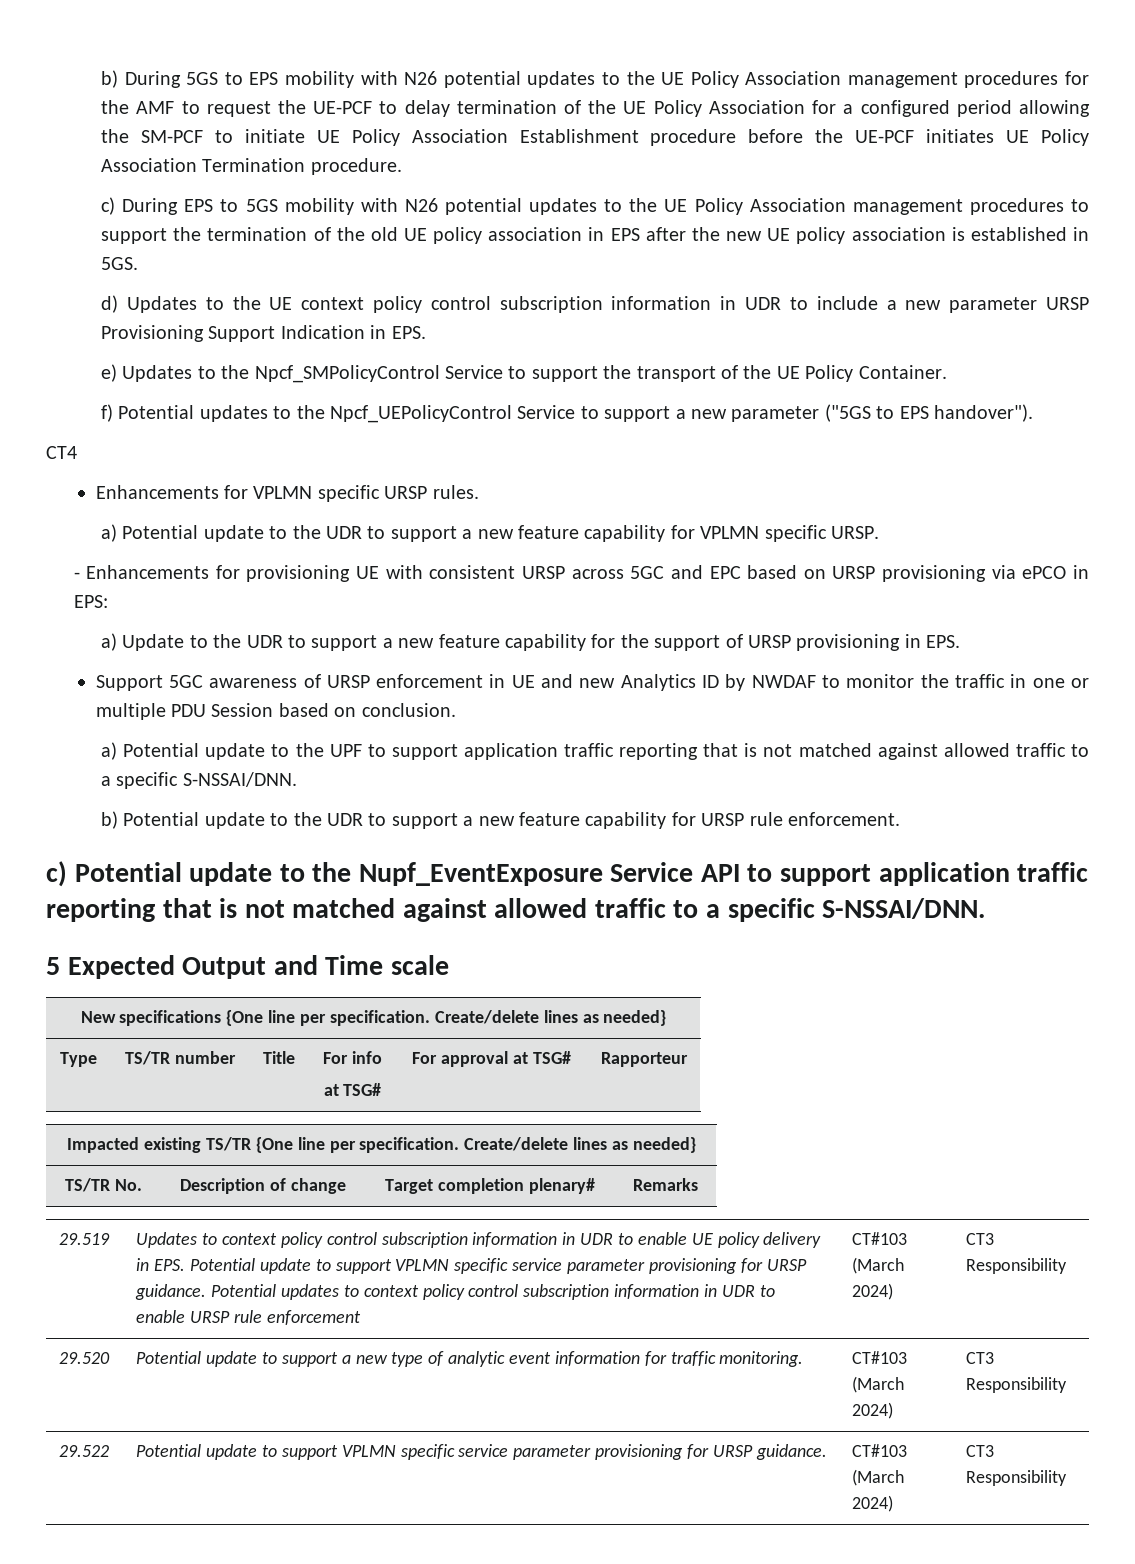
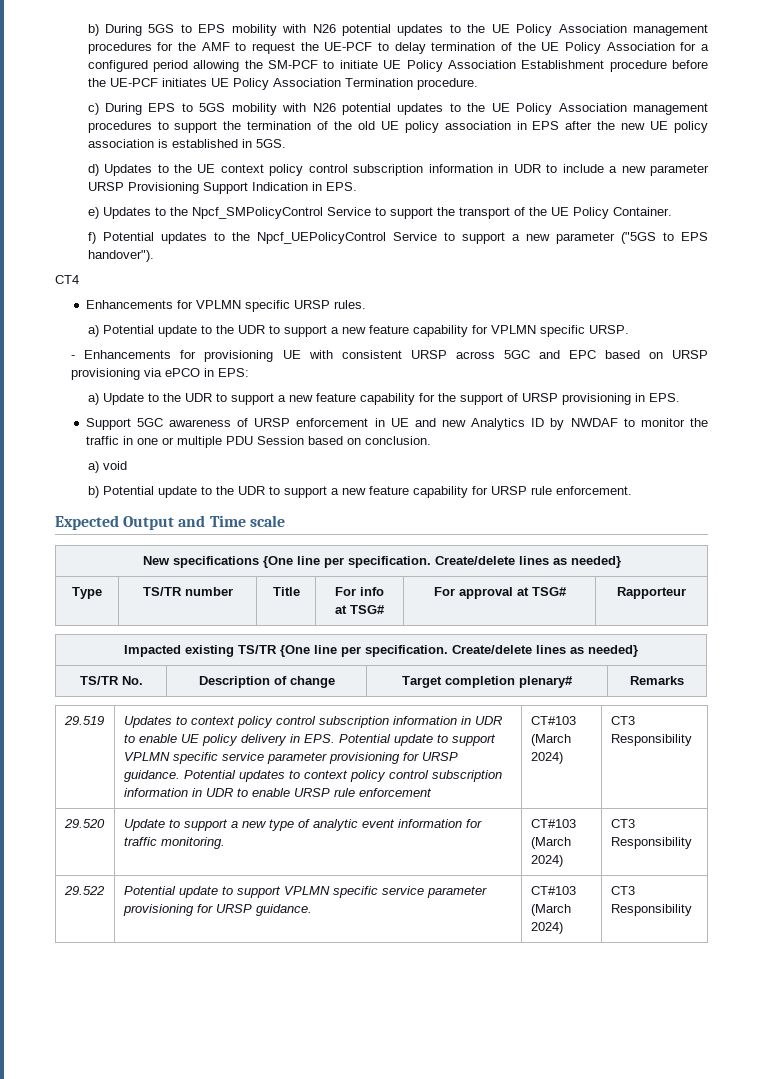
[123,743,1089,760] [101,772,297,789] Potential update to the UPF to support application traffic reporting that is not matched against allowed traffic to a specific S-NSSAI/DNN. -> [102,461,127,470] void
[46,861,1089,887] [46,898,986,922] [46,957,60,975] c) Potential update to the Nupf_EventExposure Service API to support application traffic reporting that is not matched against allowed traffic to a specific S-NSSAI/DNN. // 5 -> (632, 490) none
[136,1351,258,1367] Potential update -> [123,819,165,831] Update

